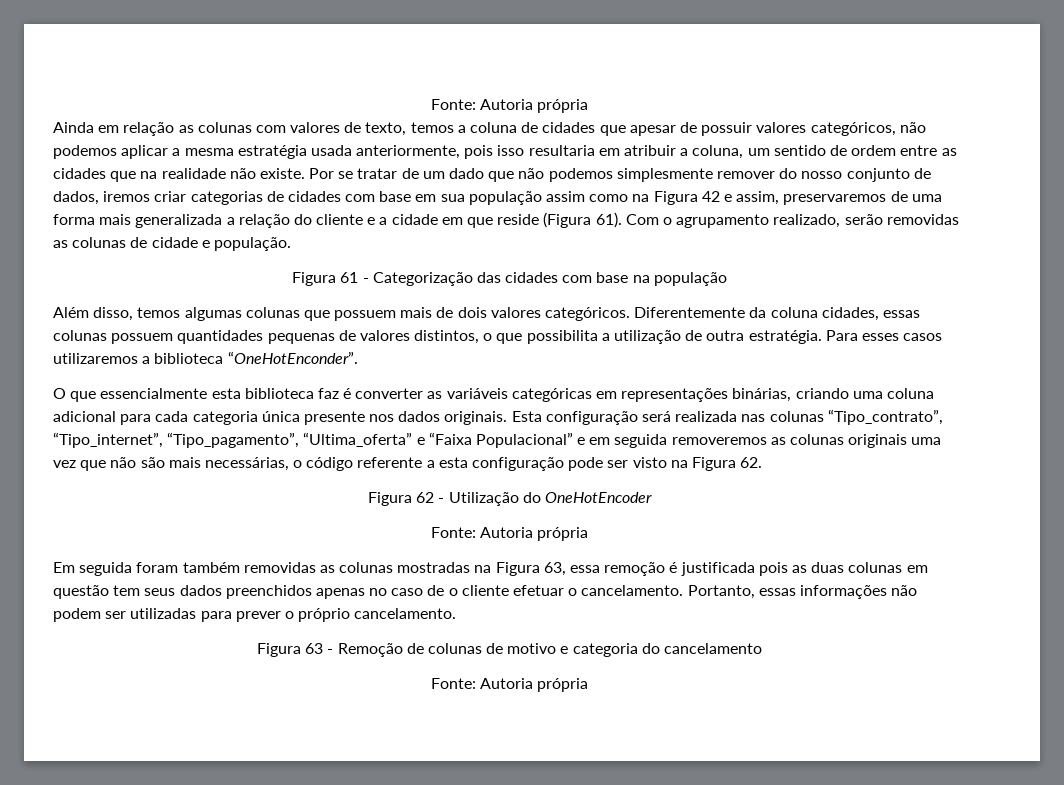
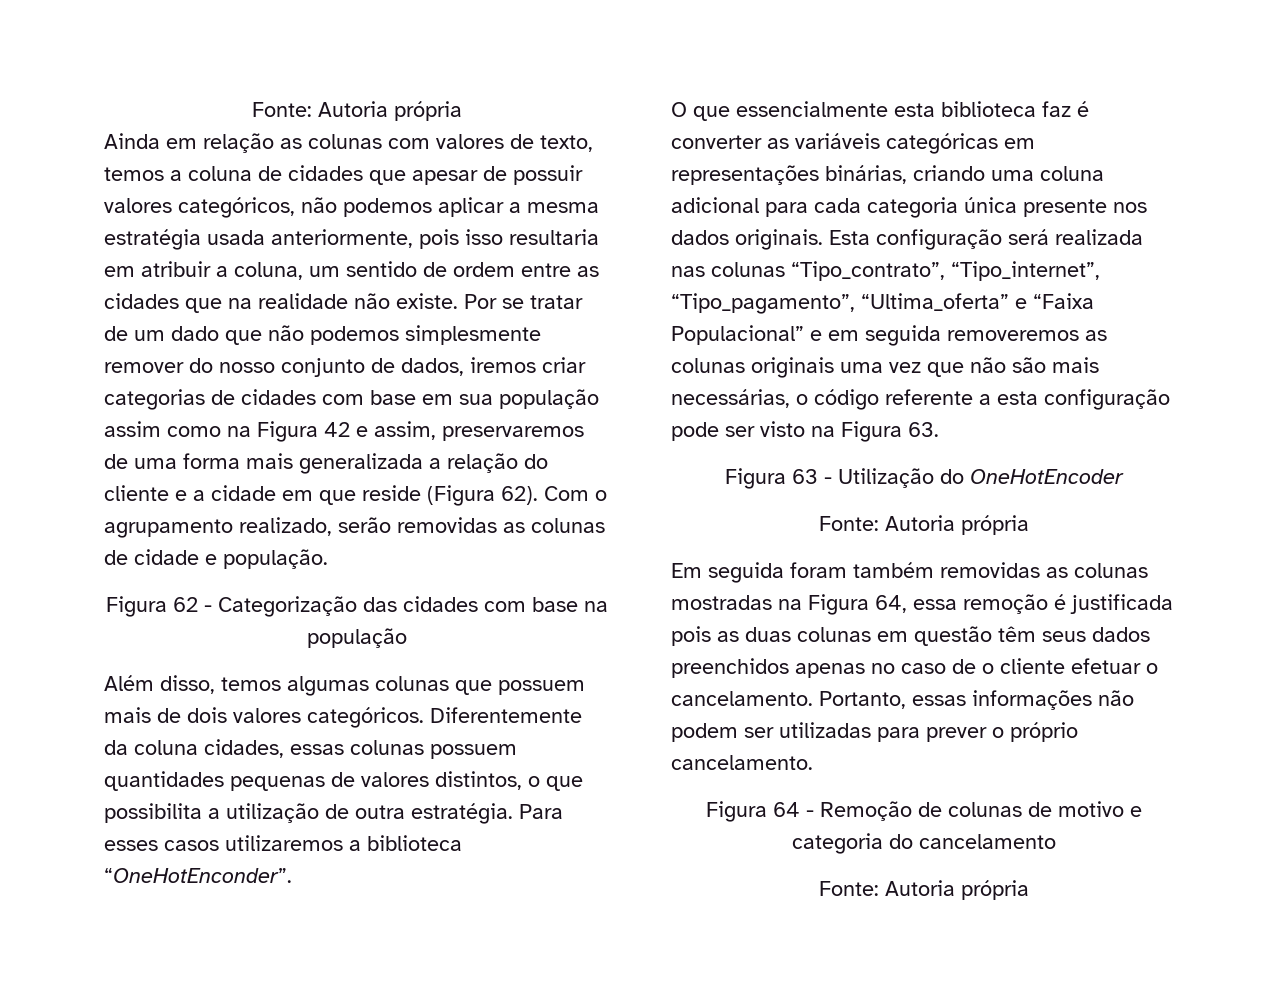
[595,212,622,228] 61). -> [501,486,538,505] 62).
[340,272,359,283] 61 -> [173,597,198,612] 62
[740,457,763,468] [368,492,435,506] 62. // Figura 62 -> [908,422,939,437] [725,468,818,489] 63. // Figura 63
[543,562,566,576] 63, -> [875,595,907,613] 64,
[113,585,141,596] tem -> [998,626,1036,642] têm
[305,643,324,654] 63 -> [773,802,800,817] 64

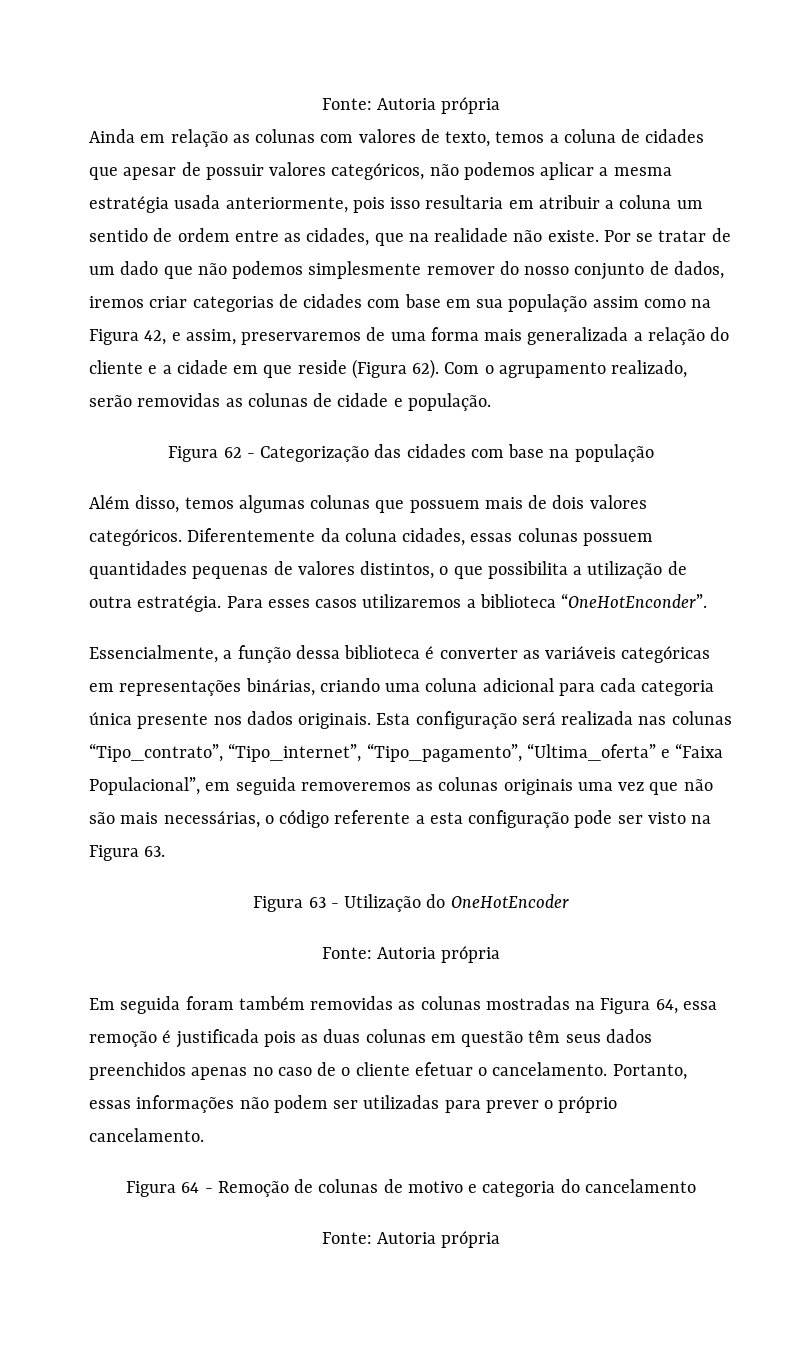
[234,262,303,280] coluna, -> [619,195,672,209] coluna
[104,293,179,309] cidades -> [306,228,370,246] cidades,
[324,422,350,437] 42 -> [144,330,167,345] 42,
[671,101,1071,121] O que essencialmente esta biblioteca faz -> [89,645,421,663] Essencialmente, a função dessa biblioteca
[671,325,822,345] Populacional” e -> [89,777,200,795] Populacional”,

